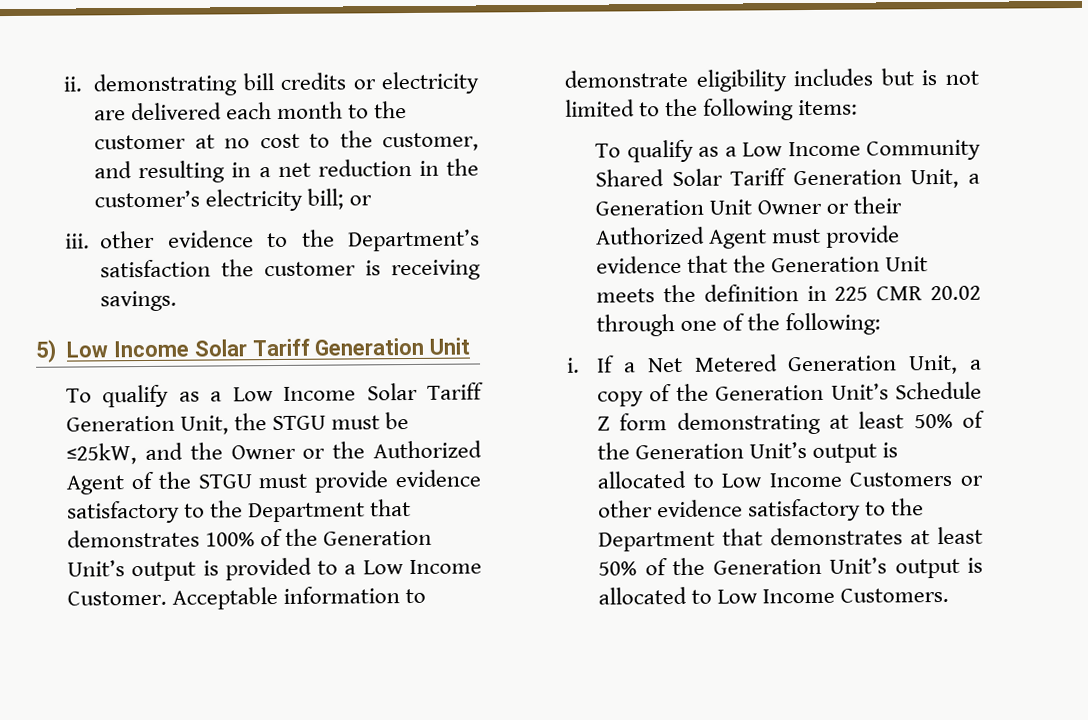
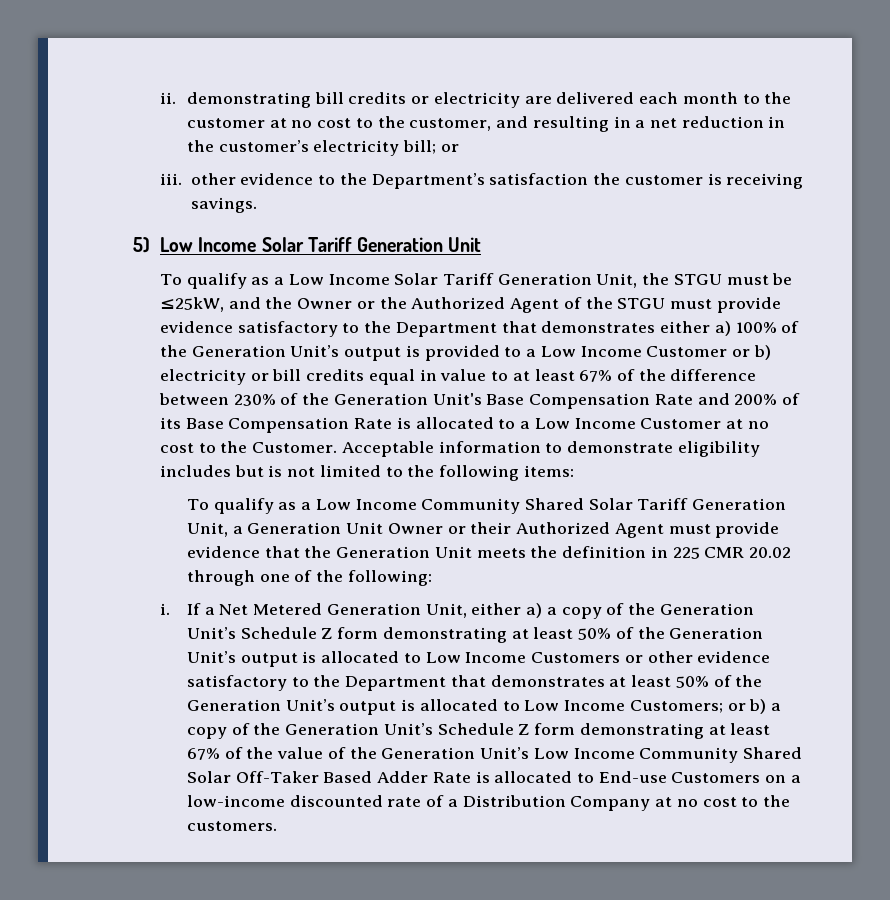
(201, 538) none -> [660,321,731,336] either a)
(482, 567) none -> [646,345,771,360] [159,369,757,385] [158,393,800,409] [159,417,769,433] [159,441,248,453] Customer or b) electricity or bill credits equal in value to at least 67% of the difference between 230% of the Generation Unit's Base Compensation Rate and 200% of its Base Compensation Rate is allocated to a Low Income Customer at no cost to the
(959, 364) none -> [471,603,543,618] either a)
[840,587,950,603] Customers. -> [629,699,781,714] [186,723,771,739] [186,747,802,763] [186,771,801,783] [186,795,790,811] [186,821,277,831] Customers; or b) a copy of the Generation Unit’s Schedule Z form demonstrating at least 67% of the value of the Generation Unit’s Low Income Community Shared Solar Off-Taker Based Adder Rate is allocated to End-use Customers on a low-income discounted rate of a Distribution Company at no cost to the customers.

